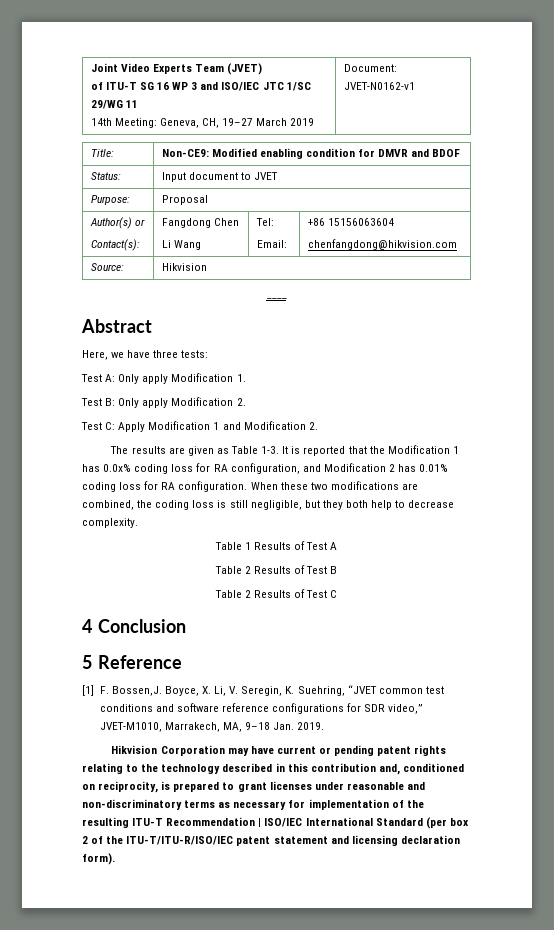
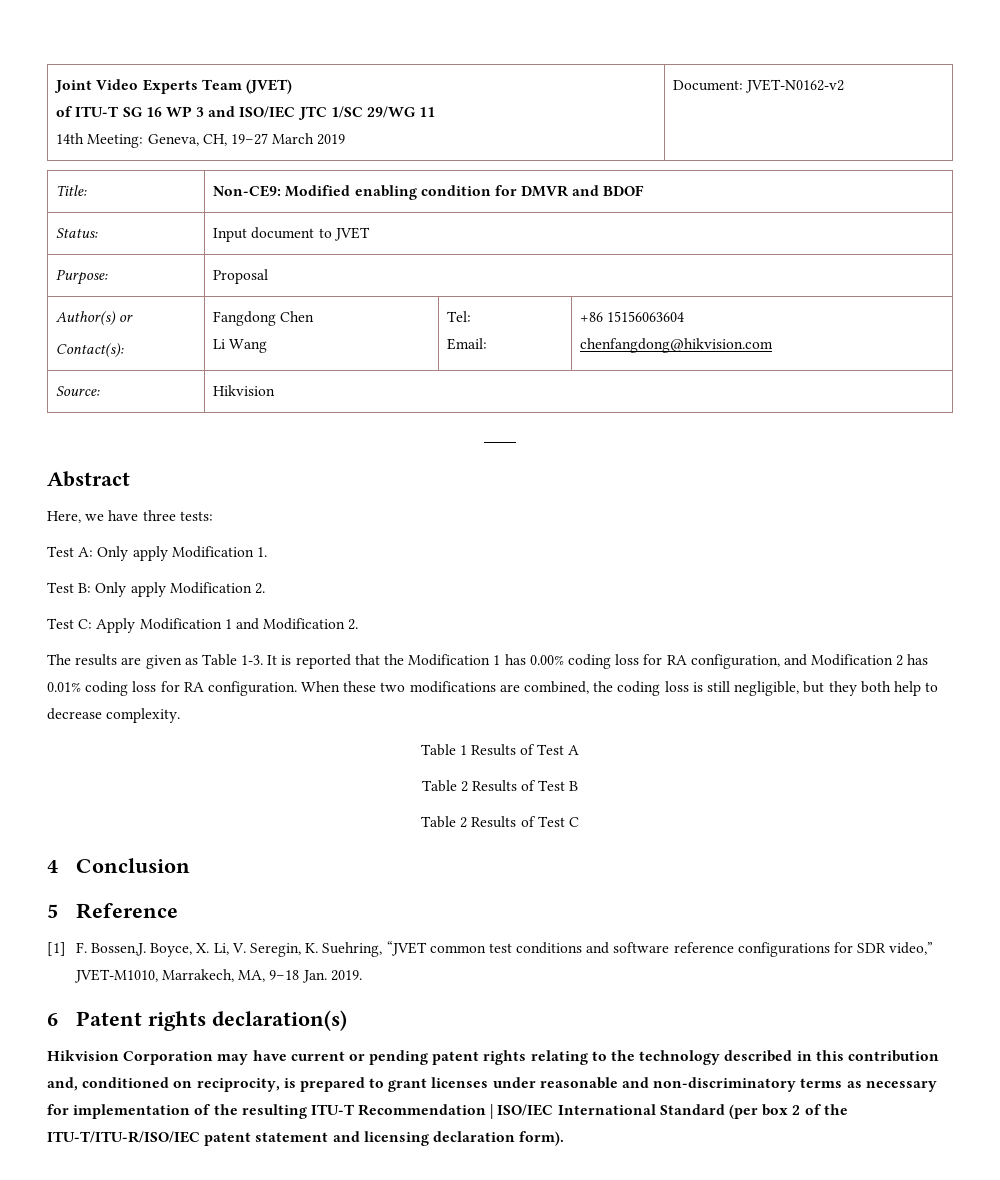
[343,82,415,90] JVET-N0162-v1 -> [745,79,845,93] JVET-N0162-v2
[103,464,132,472] 0.0x% -> [529,655,564,665] 0.00%
(325, 726) none -> [47,1010,347,1031] // 6 Patent rights declaration(s)

